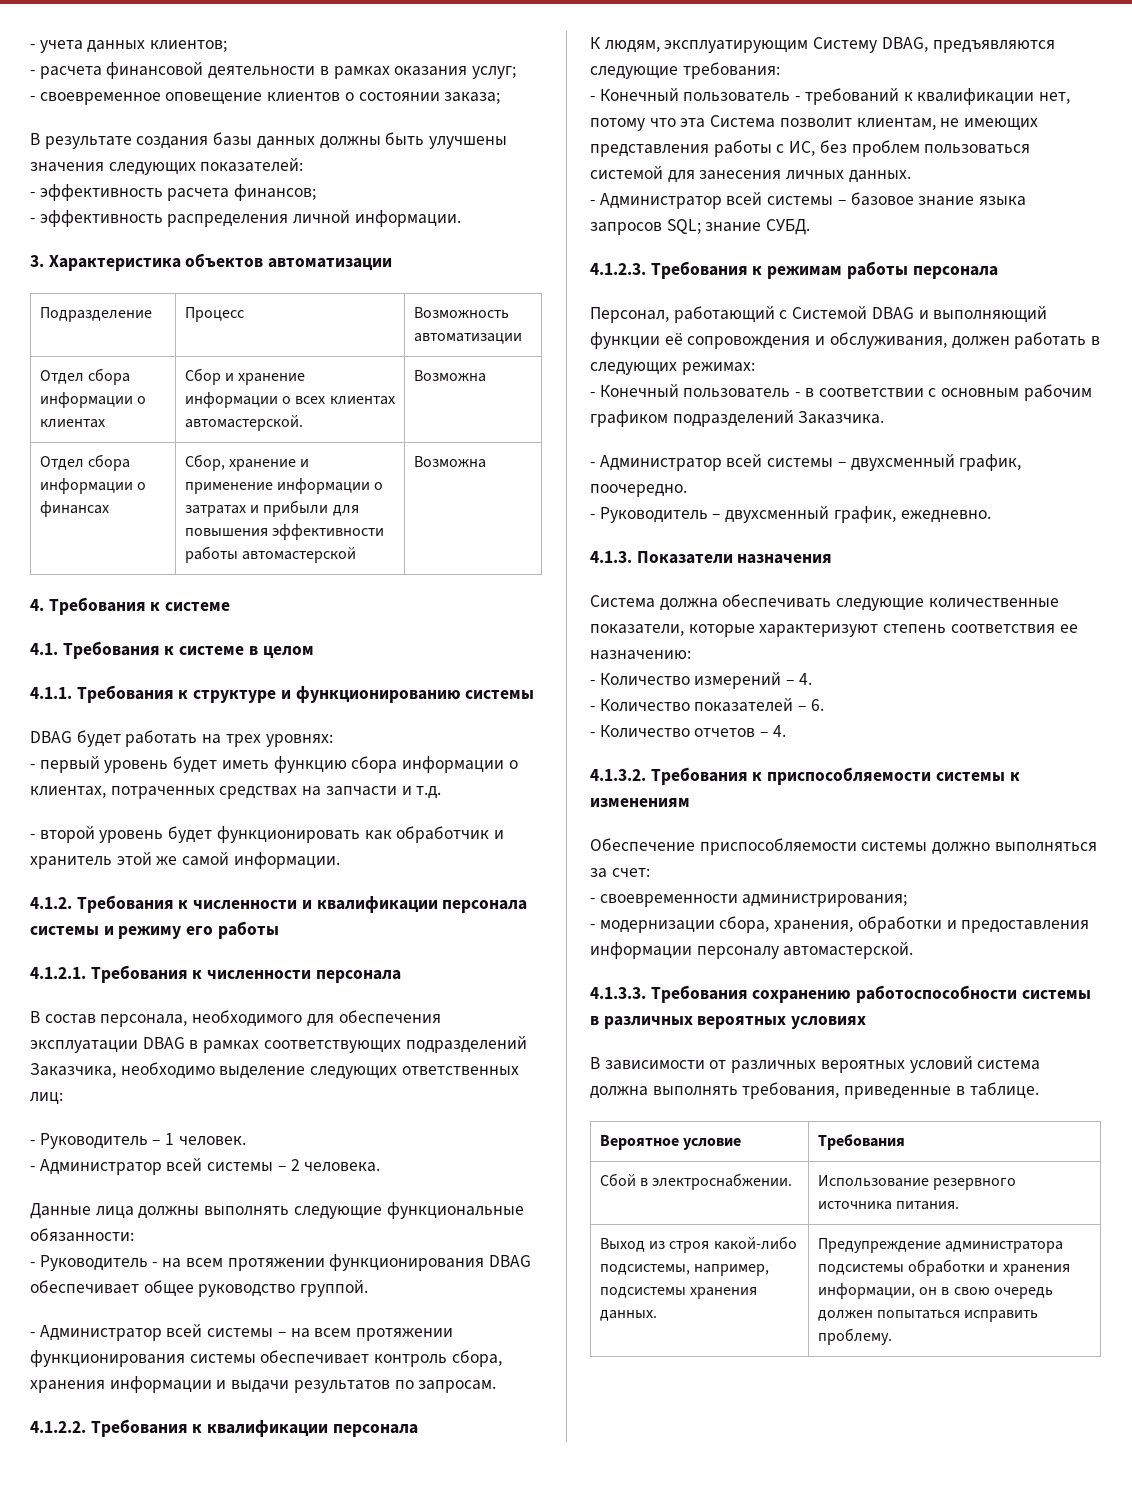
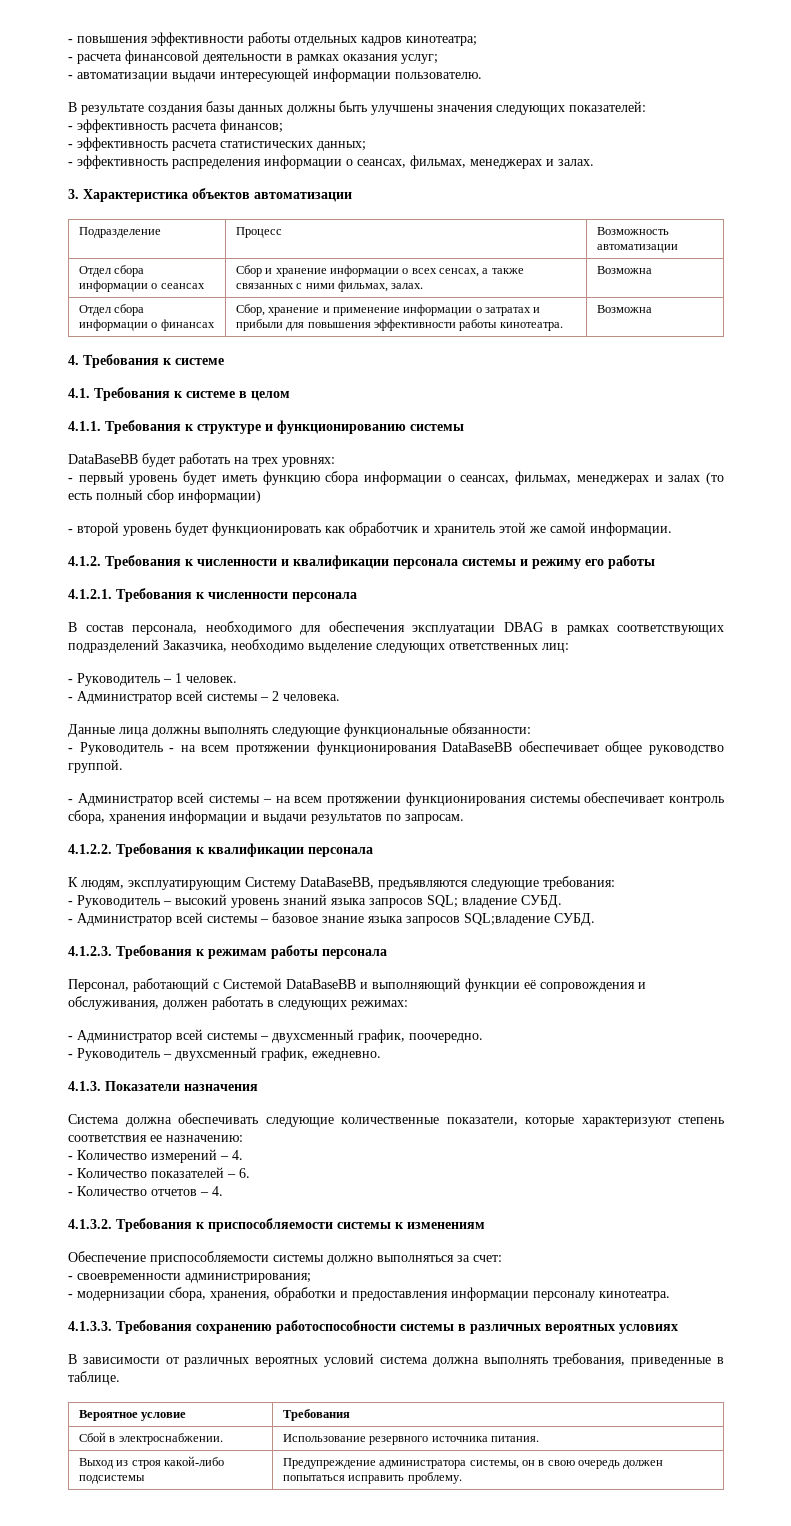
[30,40,228,53] - учета данных клиентов; -> [68,32,477,46] - повышения эффективности работы отдельных кадров кинотеатра;
[39,92,501,105] своевременное оповещение клиентов о состоянии заказа; -> [77,68,482,82] автоматизации выдачи интересующей информации пользователю.
[167,210,461,227] распределения личной информации. -> [172,141,366,151] [68,155,594,169] расчета статистических данных; // - эффективность распределения информации о сеансах, фильмах, менеджерах и залах.
[39,419,105,428] клиентах -> [160,283,205,289] сеансах
[329,396,395,405] [184,415,303,431] клиентах автомастерской. -> [439,268,524,277] [235,280,424,292] сенсах, а также связанных с ними фильмах, залах.
[241,547,356,563] автомастерской -> [499,322,563,331] кинотеатра.
[30,731,72,743] DBAG -> [68,454,138,464] DataBaseBB
[30,786,442,799] клиентах, потраченных средствах на запчасти и т.д. -> [460,471,724,485] [68,489,261,503] сеансах, фильмах, менеджерах и залах (то есть полный сбор информации)
[489,1255,532,1267] DBAG -> [442,742,513,752] DataBaseBB
[881,37,928,52] DBAG, -> [300,877,374,889] DataBaseBB,
[599,88,1071,105] [590,115,1039,131] [590,140,1031,157] [590,166,911,183] Конечный пользователь - требований к квалификации нет, потому что эта Система позволит клиентам, не имеющих представления работы с ИС, без проблем пользоваться системой для занесения личных данных. -> [77,894,562,908] Руководитель – высокий уровень знаний языка запросов SQL; владение СУБД.
[666,219,762,234] SQL; знание -> [464,913,550,926] SQL;владение
[871,307,914,319] DBAG -> [286,979,356,989] DataBaseBB
[590,384,1092,401] [590,410,885,427] // - Конечный пользователь - в соответствии с основным рабочим графиком подразделений Заказчика. -> (408, 1005) none
[783,942,914,959] автомастерской. -> [599,1291,670,1301] кинотеатра.
[599,1264,769,1276] [599,1287,757,1299] [599,1310,657,1321] подсистемы, например, подсистемы хранения данных. -> [78,1475,145,1484] подсистемы
[817,1259,1070,1276] [817,1283,915,1299] подсистемы обработки и хранения информации, -> [469,1460,519,1469] системы,

